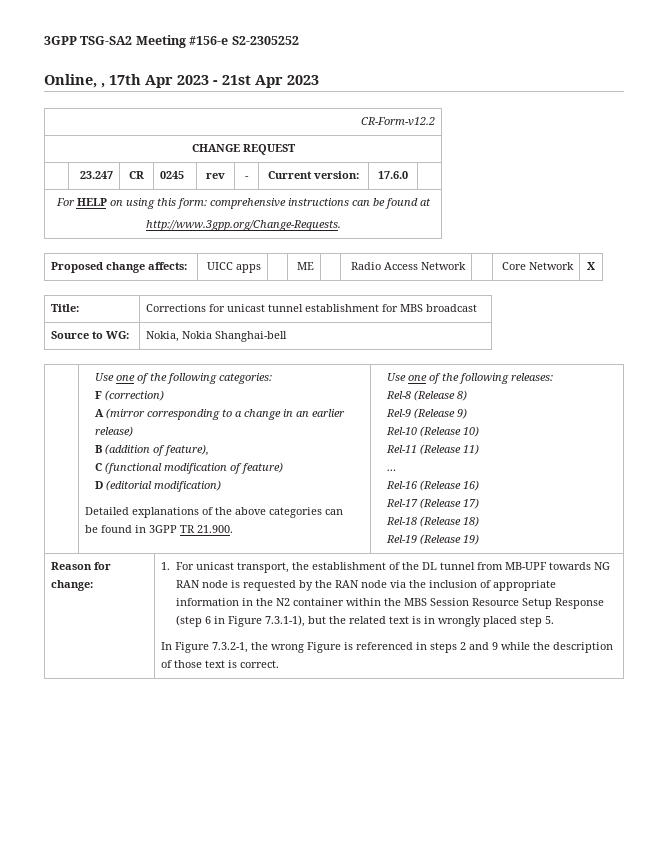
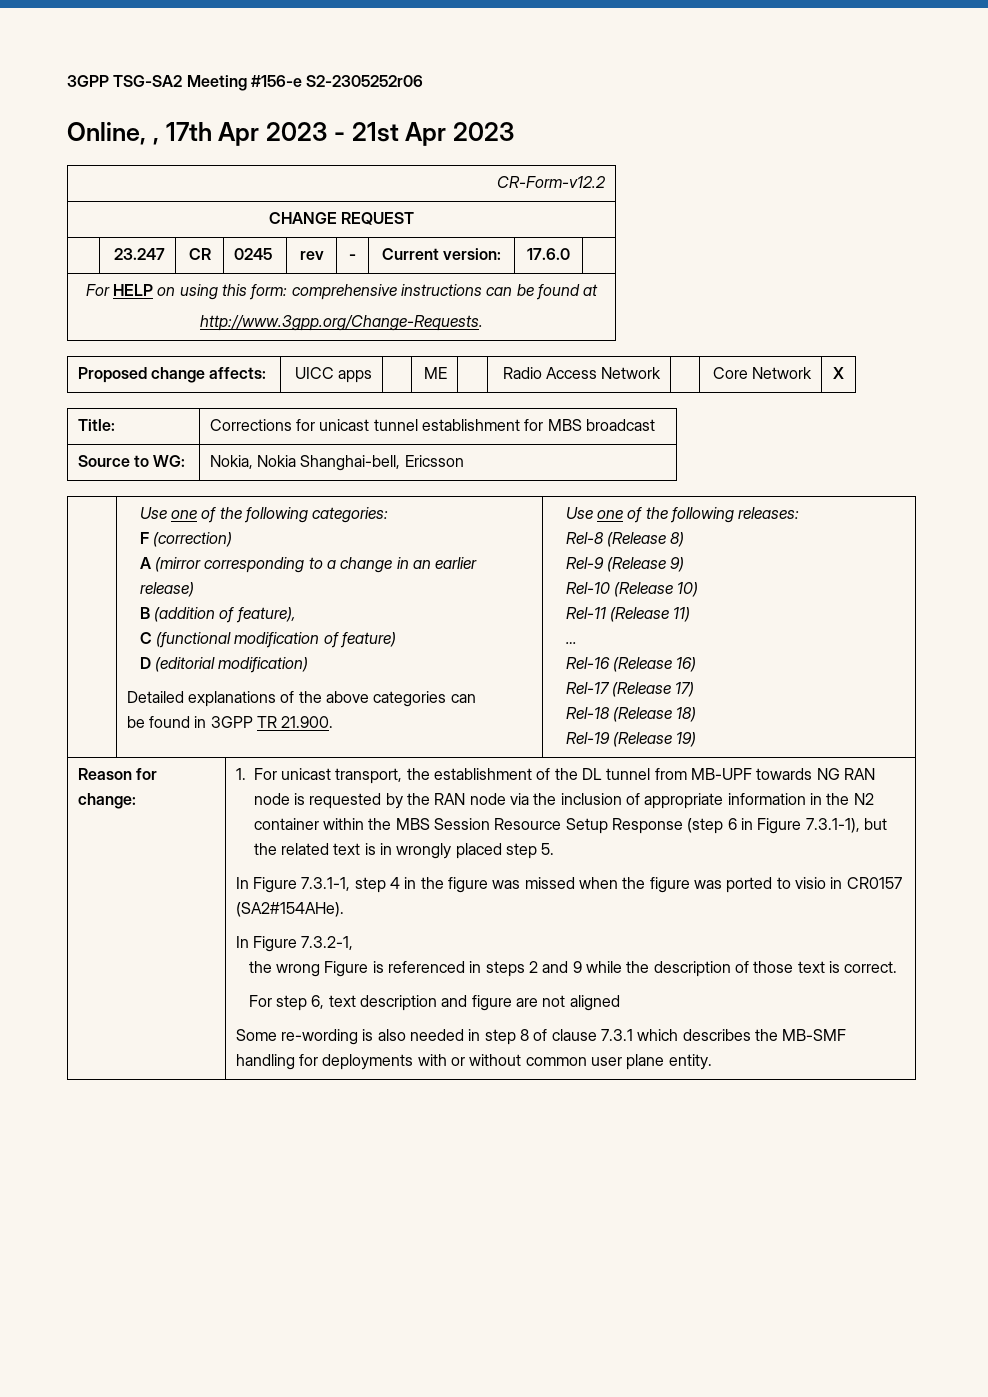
[231,36,299,45] S2-2305252 -> [306,75,424,87] S2-2305252r06
[215,331,288,342] Shanghai-bell -> [300,455,464,471] Shanghai-bell, Ericsson
(554, 620) none -> [235,877,902,893] [235,902,344,917] // In Figure 7.3.1-1, step 4 in the figure was missed when the figure was ported to visio in CR0157 (SA2#154AHe).
(249, 647) none -> (354, 943) //
(280, 664) none -> [248,995,620,1011] [235,1029,847,1045] [235,1054,712,1070] // For step 6, text description and figure are not aligned // Some re-wording is also needed in step 8 of clause 7.3.1 which describes the MB-SMF handling for deployments with or without common user plane entity.

